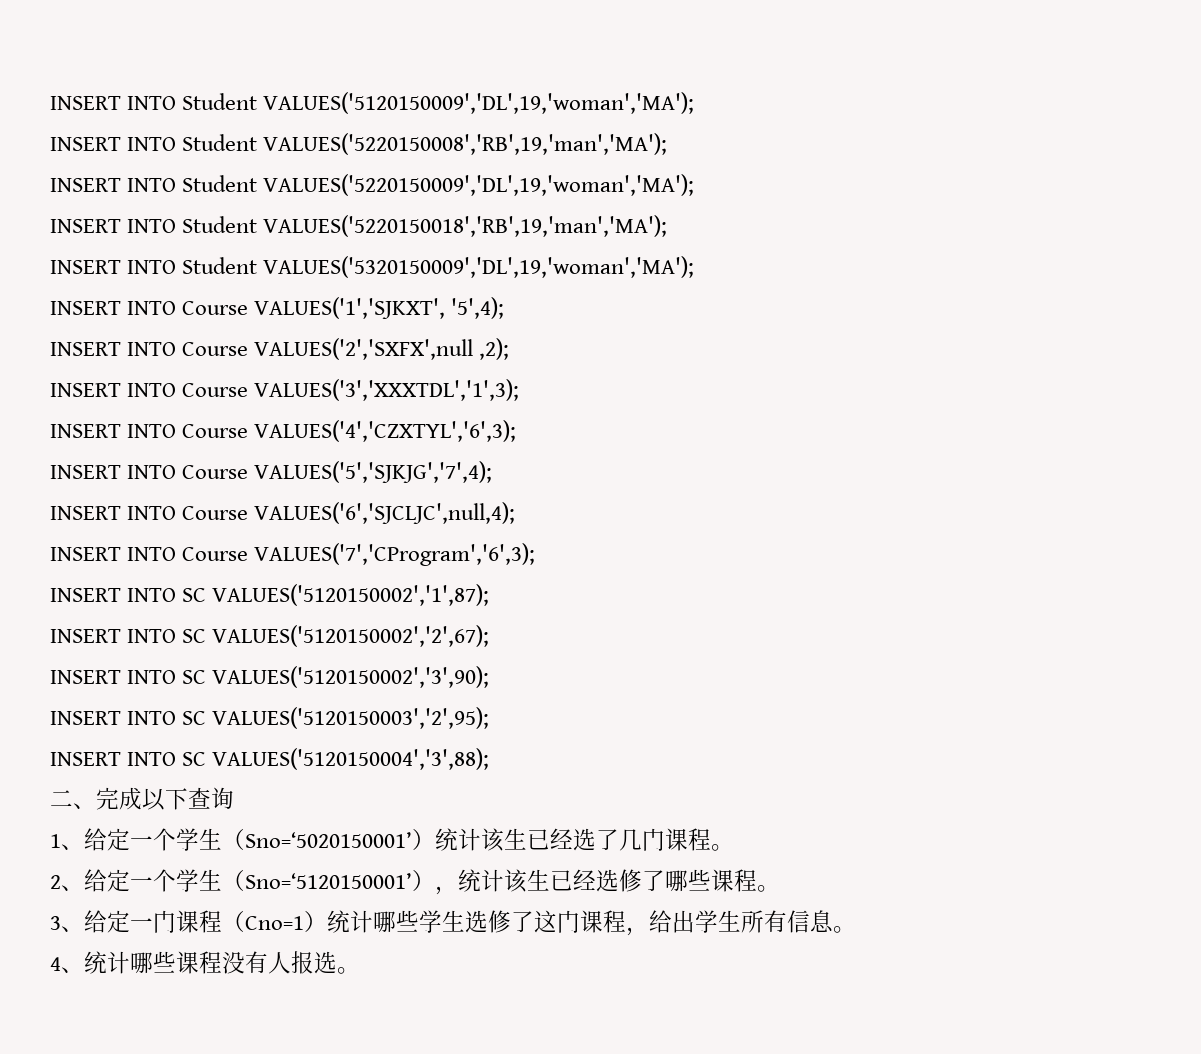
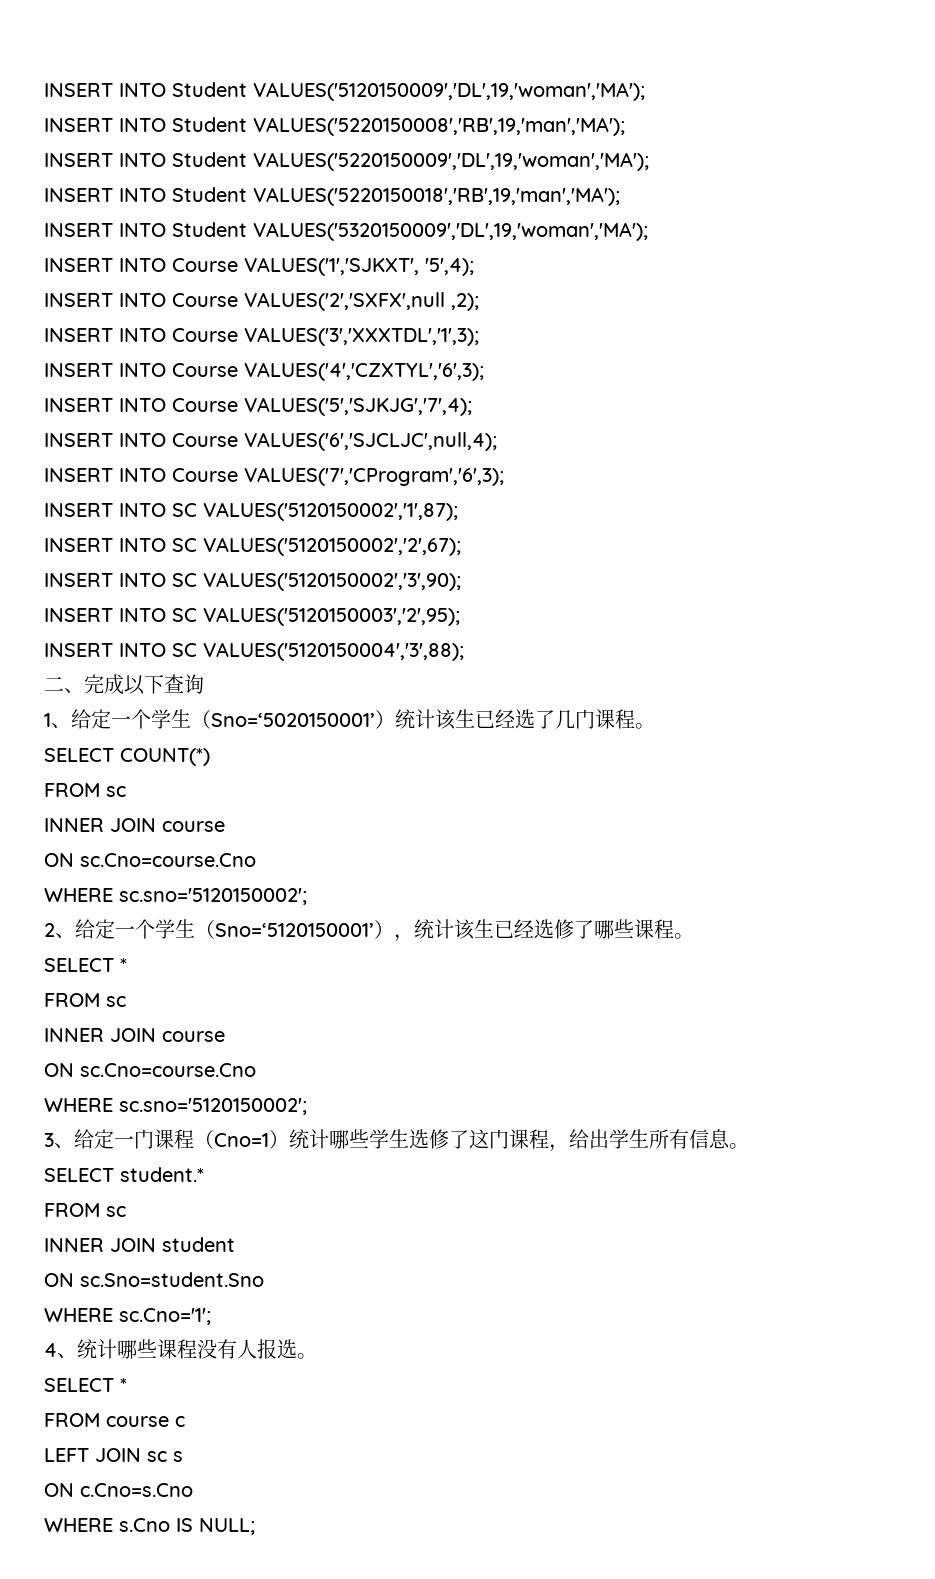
(734, 847) none -> [44,748,210,766] [44,783,126,797] [44,818,225,832] [44,853,256,867] [44,888,307,905] // SELECT COUNT(*) // FROM sc // INNER JOIN course // ON sc.Cno=course.Cno // WHERE sc.sno='5120150002';
(780, 888) none -> [44,958,127,972] [44,993,126,1007] [44,1028,225,1042] [44,1063,256,1077] [44,1098,307,1115] // SELECT * // FROM sc // INNER JOIN course // ON sc.Cno=course.Cno // WHERE sc.sno='5120150002';
(856, 929) none -> [44,1167,204,1182] [44,1203,126,1217] [44,1237,235,1252] [44,1272,264,1287] [44,1308,211,1325] // SELECT student.* // FROM sc // INNER JOIN student // ON sc.Sno=student.Sno // WHERE sc.Cno='1';
(360, 970) none -> [44,1378,127,1392] [44,1413,185,1427] [44,1448,183,1462] [44,1483,193,1497] [44,1518,255,1535] // SELECT * // FROM course c // LEFT JOIN sc s // ON c.Cno=s.Cno // WHERE s.Cno IS NULL;

